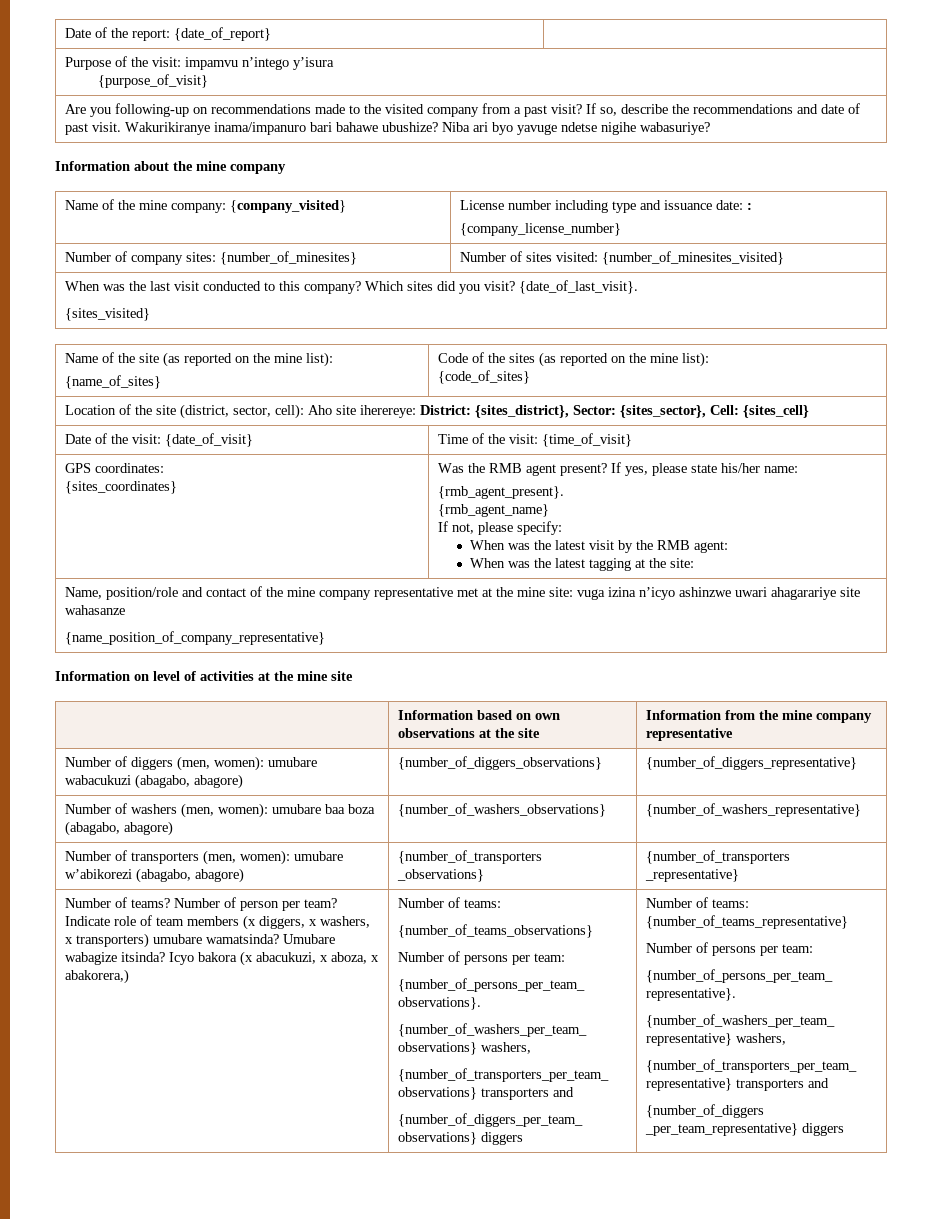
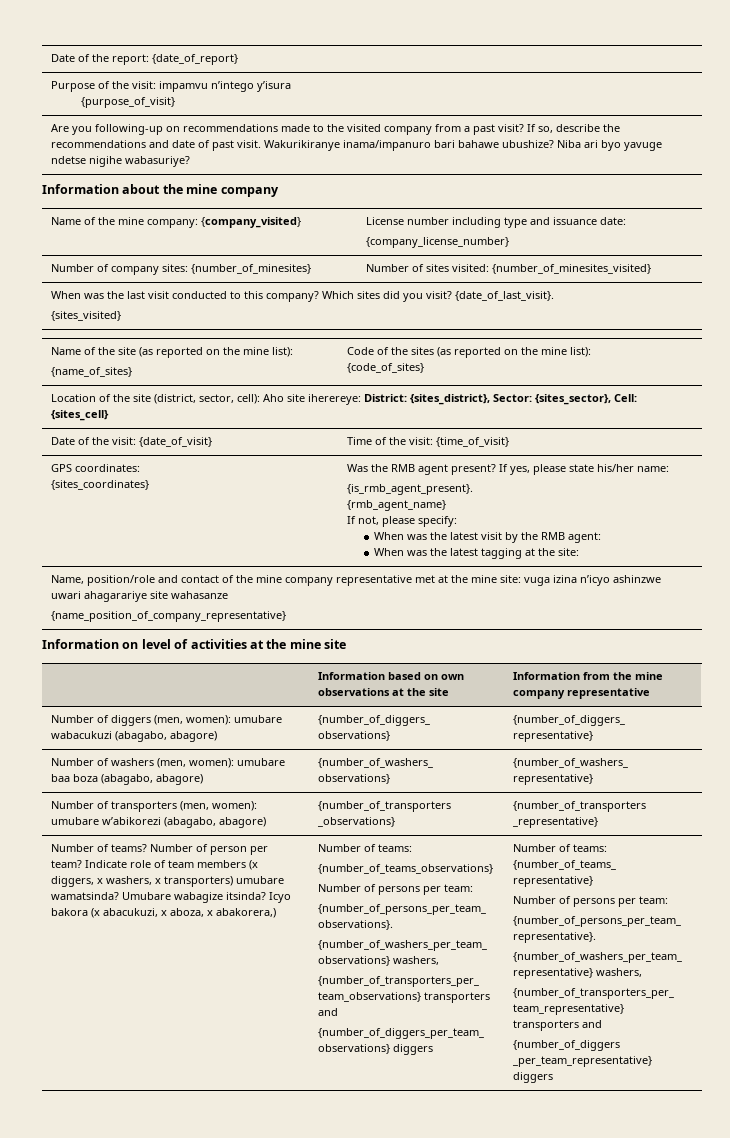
[746,203,752,210] : -> (627, 221) none
[437,486,564,499] {rmb_agent_present}. -> [347,484,474,495] {is_rmb_agent_present}.

